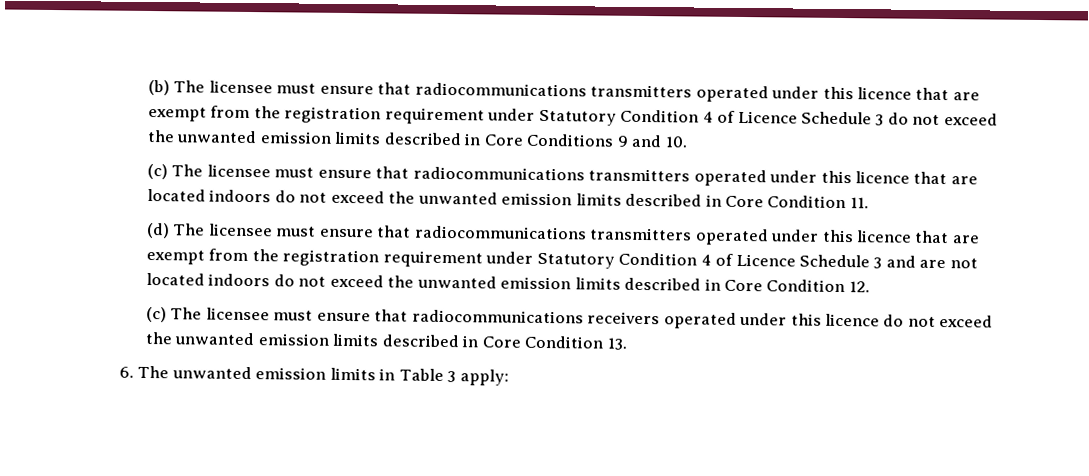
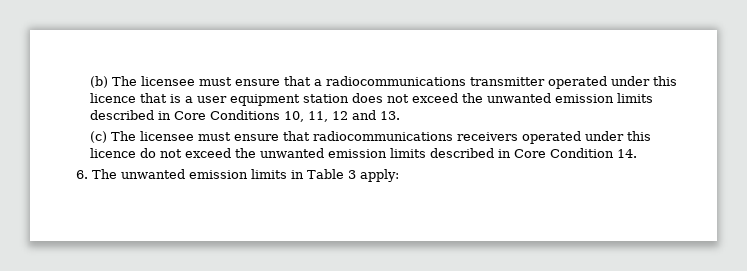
[414,82,980,103] [147,105,909,126] radiocommunications transmitters operated under this licence that are exempt from the registration requirement under Statutory Condition 4 of Licence Schedule 3 do -> [313,76,677,89] [89,93,383,106] a radiocommunications transmitter operated under this licence that is a user equipment station does
[616,134,688,148] [146,163,978,187] [146,188,869,209] [145,222,980,246] [145,248,978,269] [145,272,870,293] 9 and 10. // (c) The licensee must ensure that radiocommunications transmitters operated under this licence that are located indoors do not exceed the unwanted emission limits described in Core Condition 11. // (d) The licensee must ensure that radiocommunications transmitters operated under this licence that are exempt from the registration requirement under Statutory Condition 4 of Licence Schedule 3 and are not located indoors do not exceed the unwanted emission limits described in Core Condition 12. -> [283,110,400,122] 10, 11, 12 and 13.
[606,337,627,350] 13. -> [616,149,637,158] 14.

